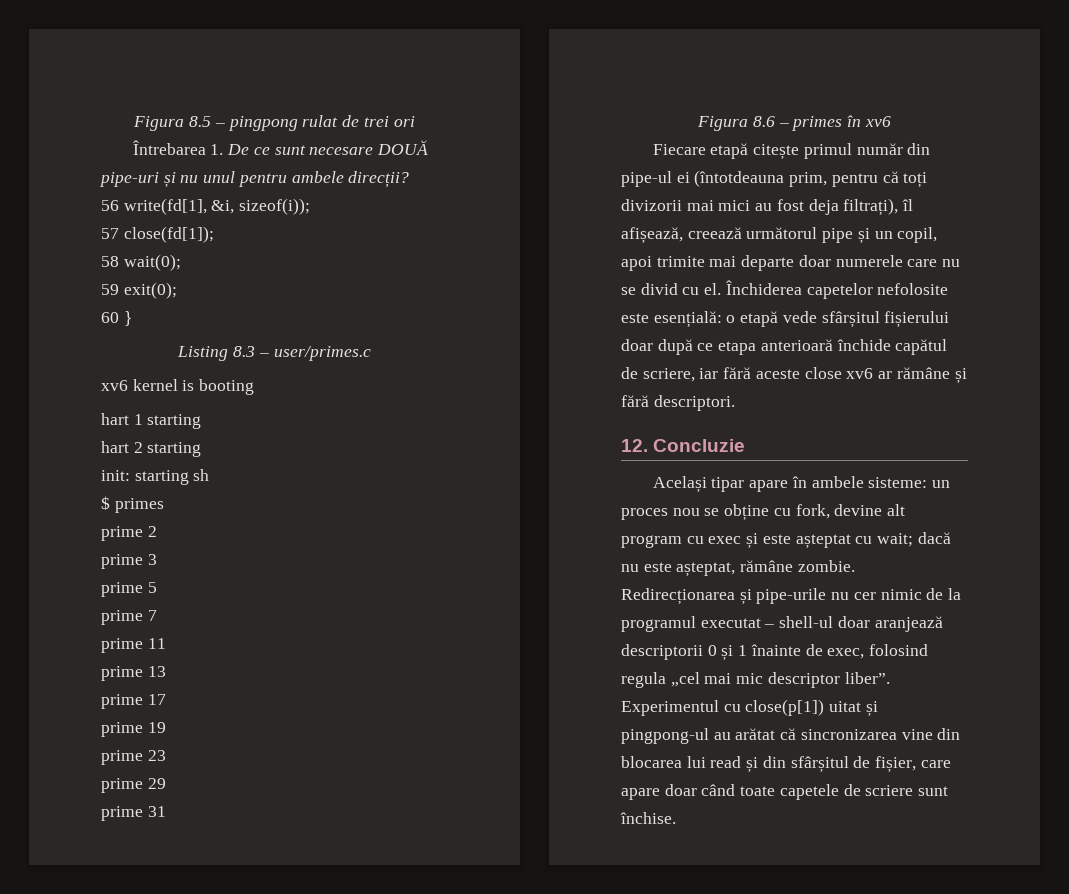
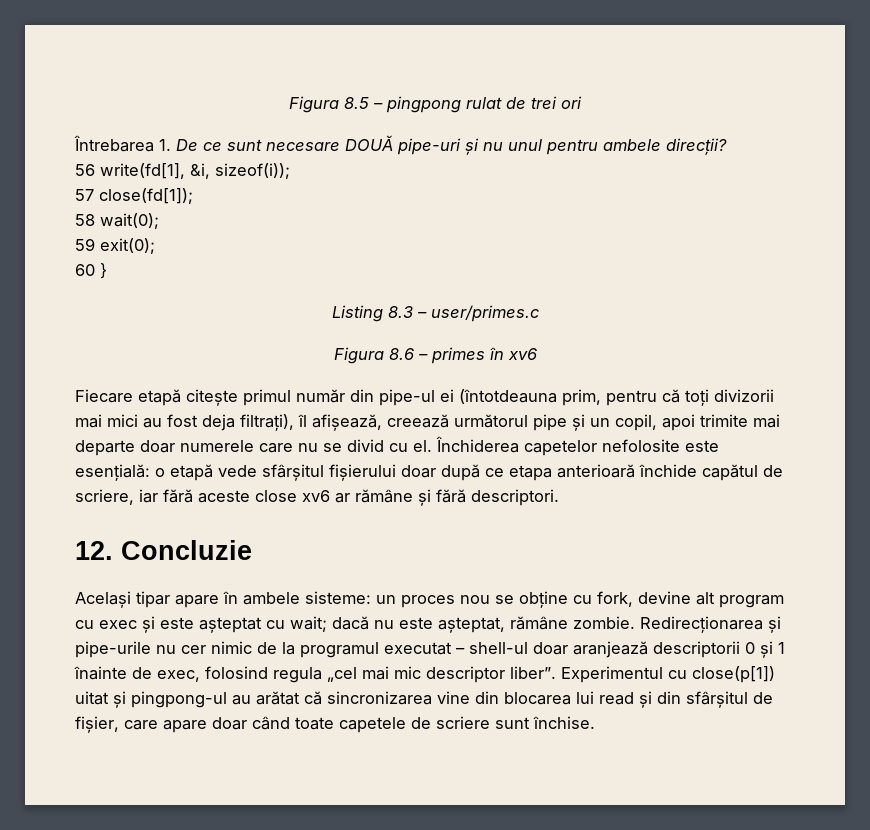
[101,379,255,395] [101,413,202,429] [101,441,202,457] [101,469,210,485] [101,496,164,513] [101,526,157,541] [101,554,157,569] [101,582,157,597] [101,610,157,625] [101,638,166,653] [101,666,166,681] [101,694,166,709] [101,722,166,737] [101,750,166,765] [101,778,166,793] [101,806,166,821] // xv6 kernel is booting // hart 1 starting // hart 2 starting // init: starting sh // $ primes // prime 2 // prime 3 // prime 5 // prime 7 // prime 11 // prime 13 // prime 17 // prime 19 // prime 23 // prime 29 // prime 31 -> (539, 313) none

